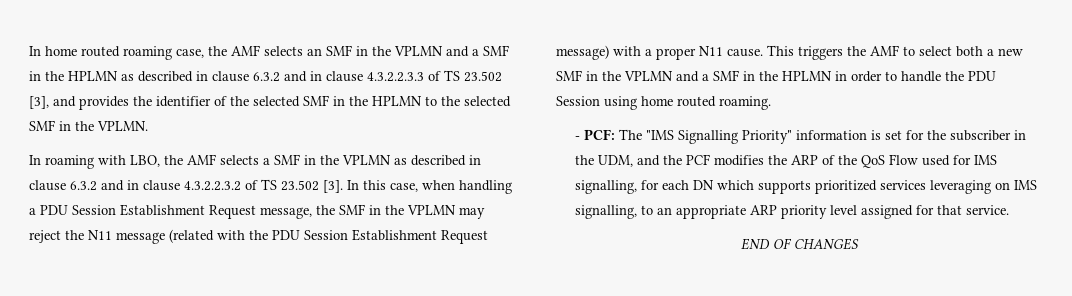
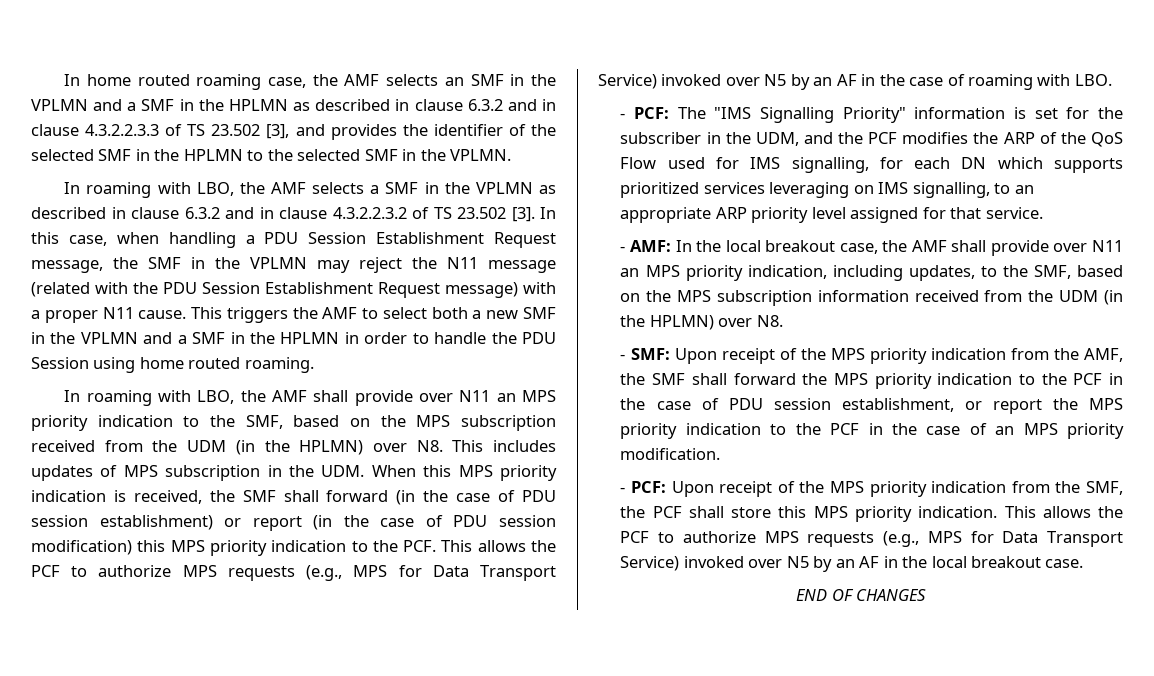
(771, 103) none -> [64,390,557,406] [31,415,556,431] [31,440,556,455] [31,465,557,481] [31,490,557,505] [31,515,556,531] [31,540,557,556] [31,565,556,581] [598,74,1112,90] // In roaming with LBO, the AMF shall provide over N11 an MPS priority indication to the SMF, based on the MPS subscription received from the UDM (in the HPLMN) over N8. This includes updates of MPS subscription in the UDM. When this MPS priority indication is received, the SMF shall forward (in the case of PDU session establishment) or report (in the case of PDU session modification) this MPS priority indication to the PCF. This allows the PCF to authorize MPS requests (e.g., MPS for Data Transport Service) invoked over N5 by an AF in the case of roaming with LBO.
(1010, 210) none -> [620,240,1124,256] [620,265,1123,281] [620,290,1123,306] [620,315,783,330] [620,348,1123,364] [620,373,1123,389] [620,398,1123,414] [620,423,1125,439] [620,448,721,460] [620,481,1123,497] [620,506,1123,522] [620,531,1123,547] [620,556,1084,572] // - AMF: In the local breakout case, the AMF shall provide over N11 an MPS priority indication, including updates, to the SMF, based on the MPS subscription information received from the UDM (in the HPLMN) over N8. // - SMF: Upon receipt of the MPS priority indication from the AMF, the SMF shall forward the MPS priority indication to the PCF in the case of PDU session establishment, or report the MPS priority indication to the PCF in the case of an MPS priority modification. // - PCF: Upon receipt of the MPS priority indication from the SMF, the PCF shall store this MPS priority indication. This allows the PCF to authorize MPS requests (e.g., MPS for Data Transport Service) invoked over N5 by an AF in the local breakout case.

